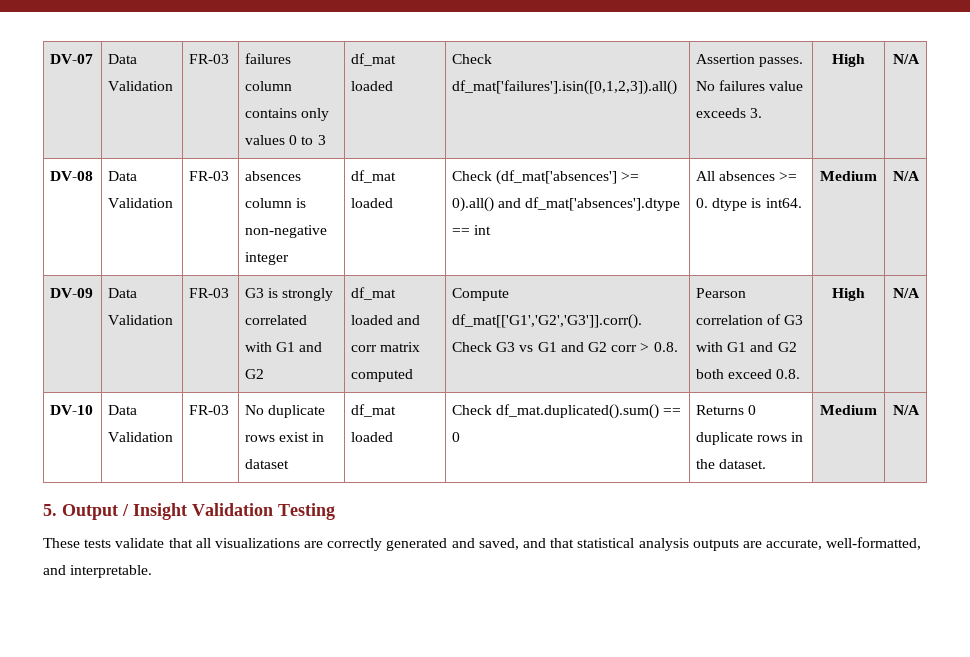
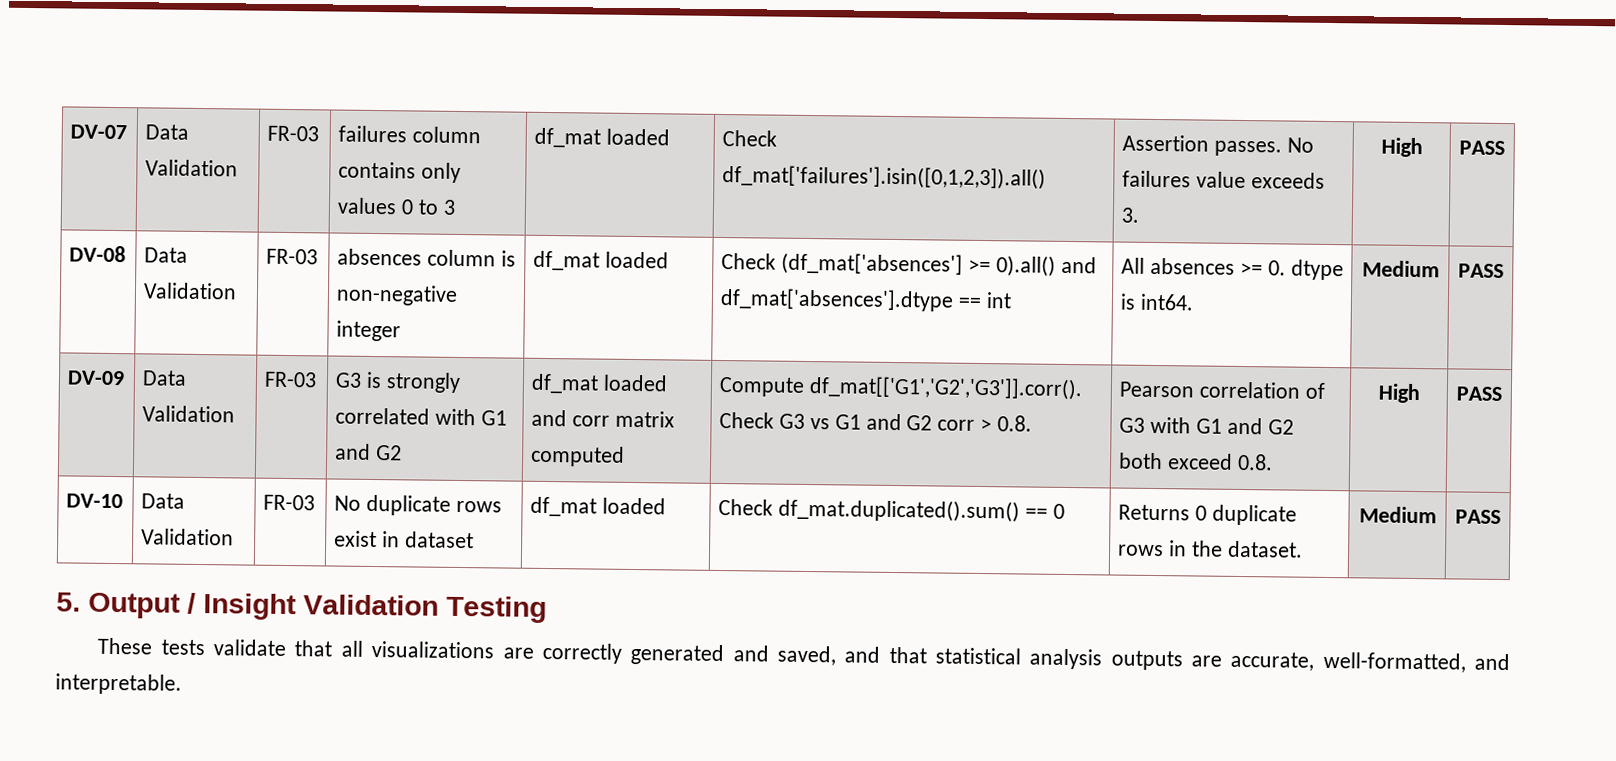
[892,54,920,64] N/A -> [1459,140,1505,156] PASS
[892,171,920,181] N/A -> [1458,263,1504,279] PASS
[892,288,920,298] N/A -> [1456,386,1502,401] PASS
[892,405,920,415] N/A -> [1455,509,1501,524] PASS

